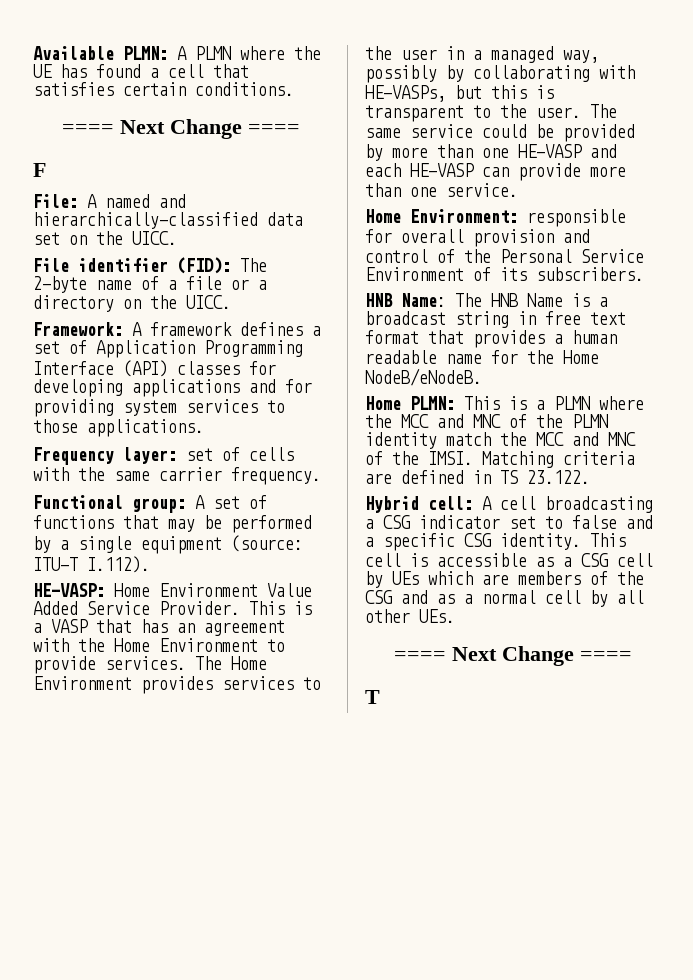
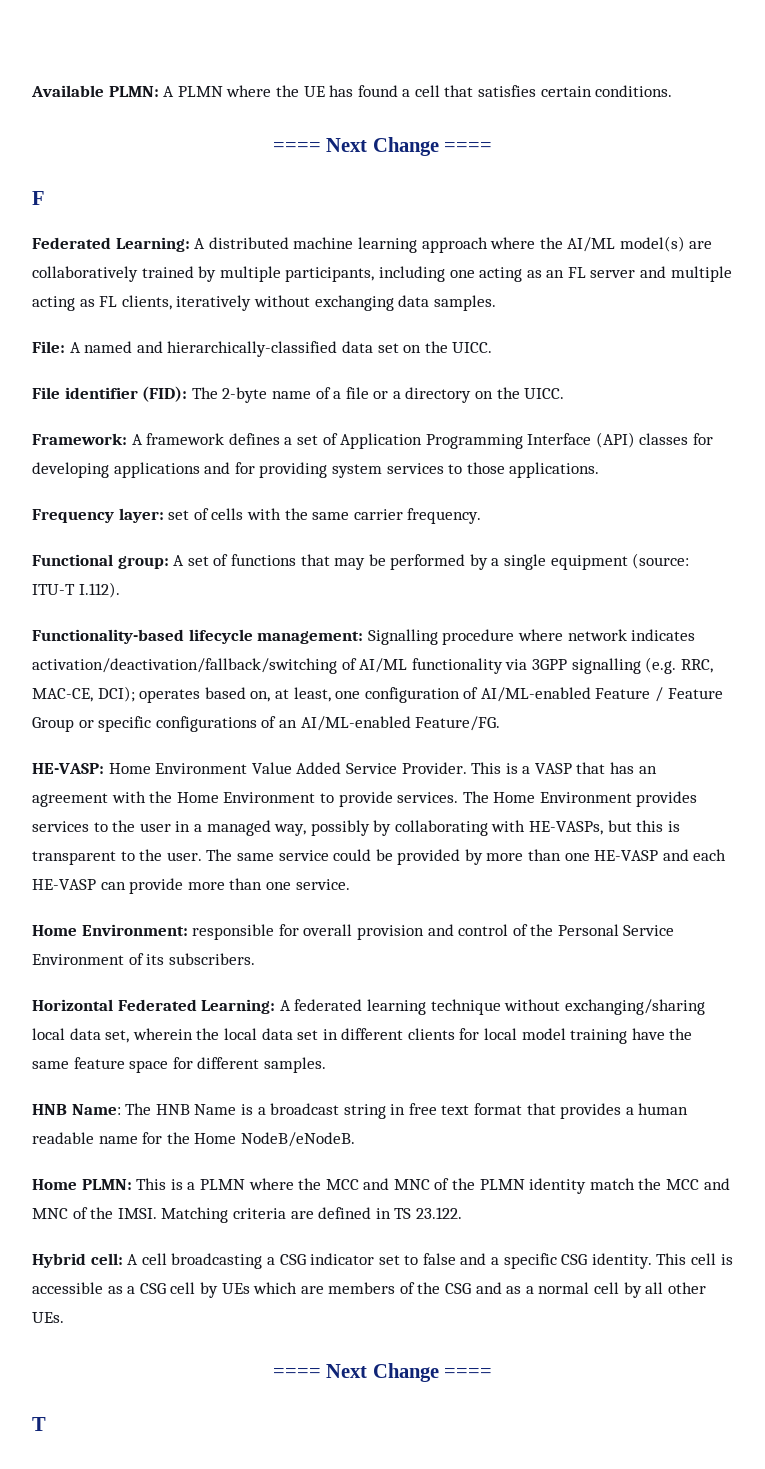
(46, 170) none -> [32,236,713,253] [32,266,732,282] [32,295,496,311] // Federated Learning: A distributed machine learning approach where the AI/ML model(s) are collaboratively trained by multiple participants, including one acting as an FL server and multiple acting as FL clients, iteratively without exchanging data samples.
(150, 564) none -> [32,629,696,645] [32,657,713,674] [32,686,723,703] [32,716,501,732] // Functionality-based lifecycle management: Signalling procedure where network indicates activation/deactivation/fallback/switching of AI/ML functionality via 3GPP signalling (e.g. RRC, MAC-CE, DCI); operates based on, at least, one configuration of AI/ML-enabled Feature / Feature Group or specific configurations of an AI/ML-enabled Feature/FG.
(644, 274) none -> [32,999,705,1015] [32,1028,693,1044] [32,1057,326,1073] // Horizontal Federated Learning: A federated learning technique without exchanging/sharing local data set, wherein the local data set in different clients for local model training have the same feature space for different samples.

